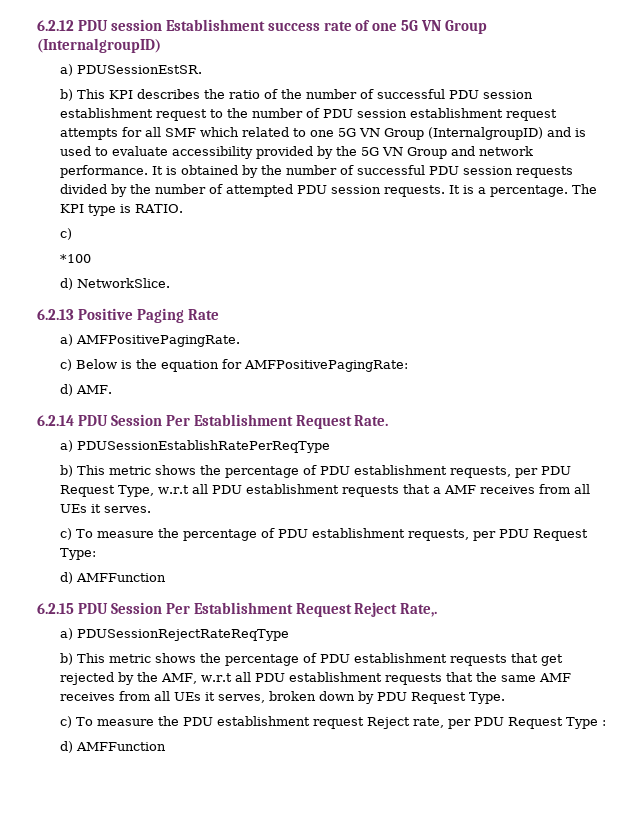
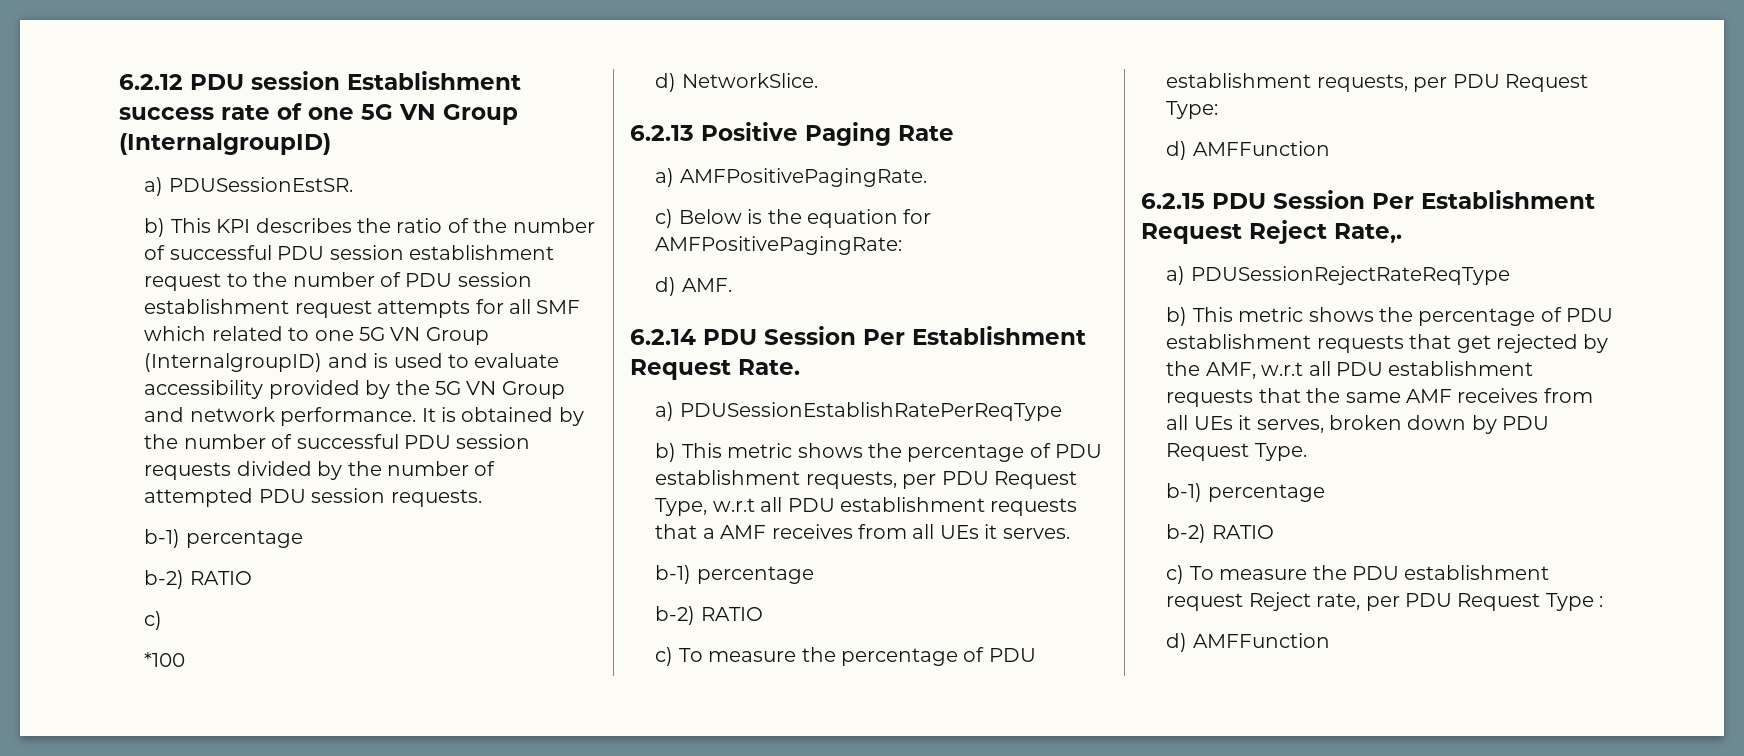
[448,184,597,197] [59,204,183,216] It is a percentage. The KPI type is RATIO. -> [144,529,303,548] [144,570,252,589] // b-1) percentage // b-2) RATIO
(151, 509) none -> [655,565,814,584] [655,606,763,625] // b-1) percentage // b-2) RATIO
(505, 698) none -> [1166,483,1325,502] [1166,524,1274,543] // b-1) percentage // b-2) RATIO

